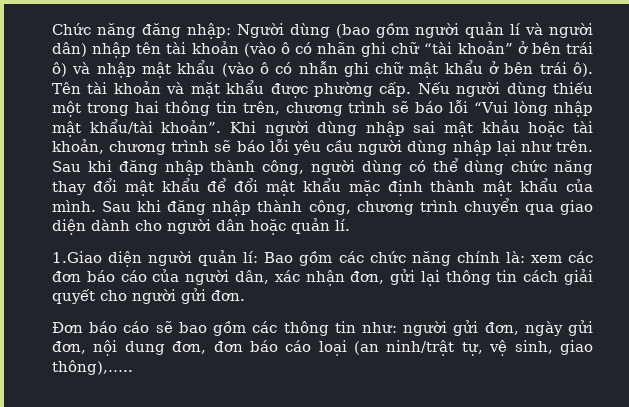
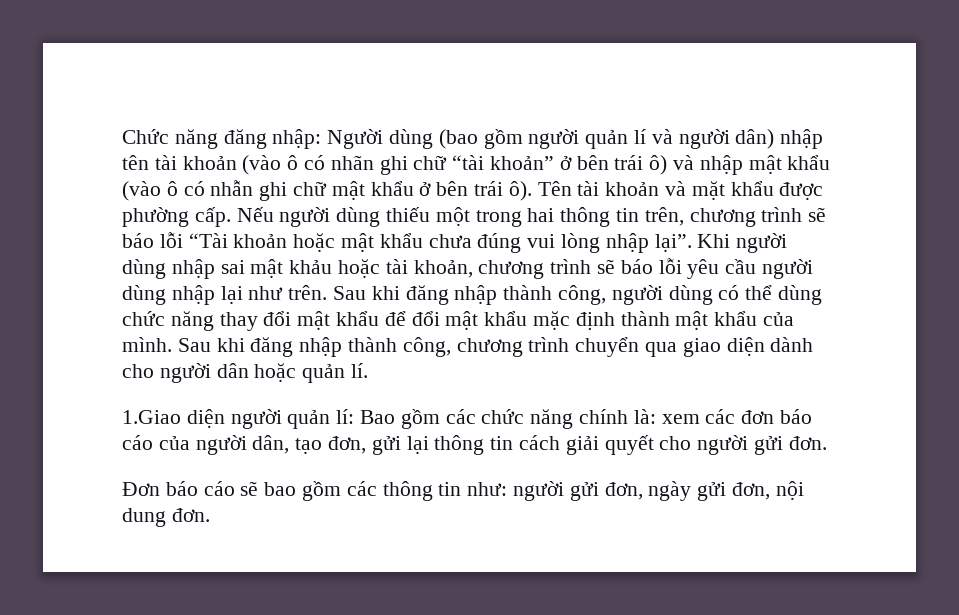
[474,101,594,117] [52,119,222,137] “Vui lòng nhập mật khẩu/tài khoản”. -> [188,233,692,253] “Tài khoản hoặc mật khẩu chưa đúng vui lòng nhập lại”.
[274,270,345,286] xác nhận -> [295,438,323,454] tạo
[172,340,593,356] [52,360,133,375] đơn, đơn báo cáo loại (an ninh/trật tự, vệ sinh, giao thông),….. -> [171,508,210,522] đơn.

